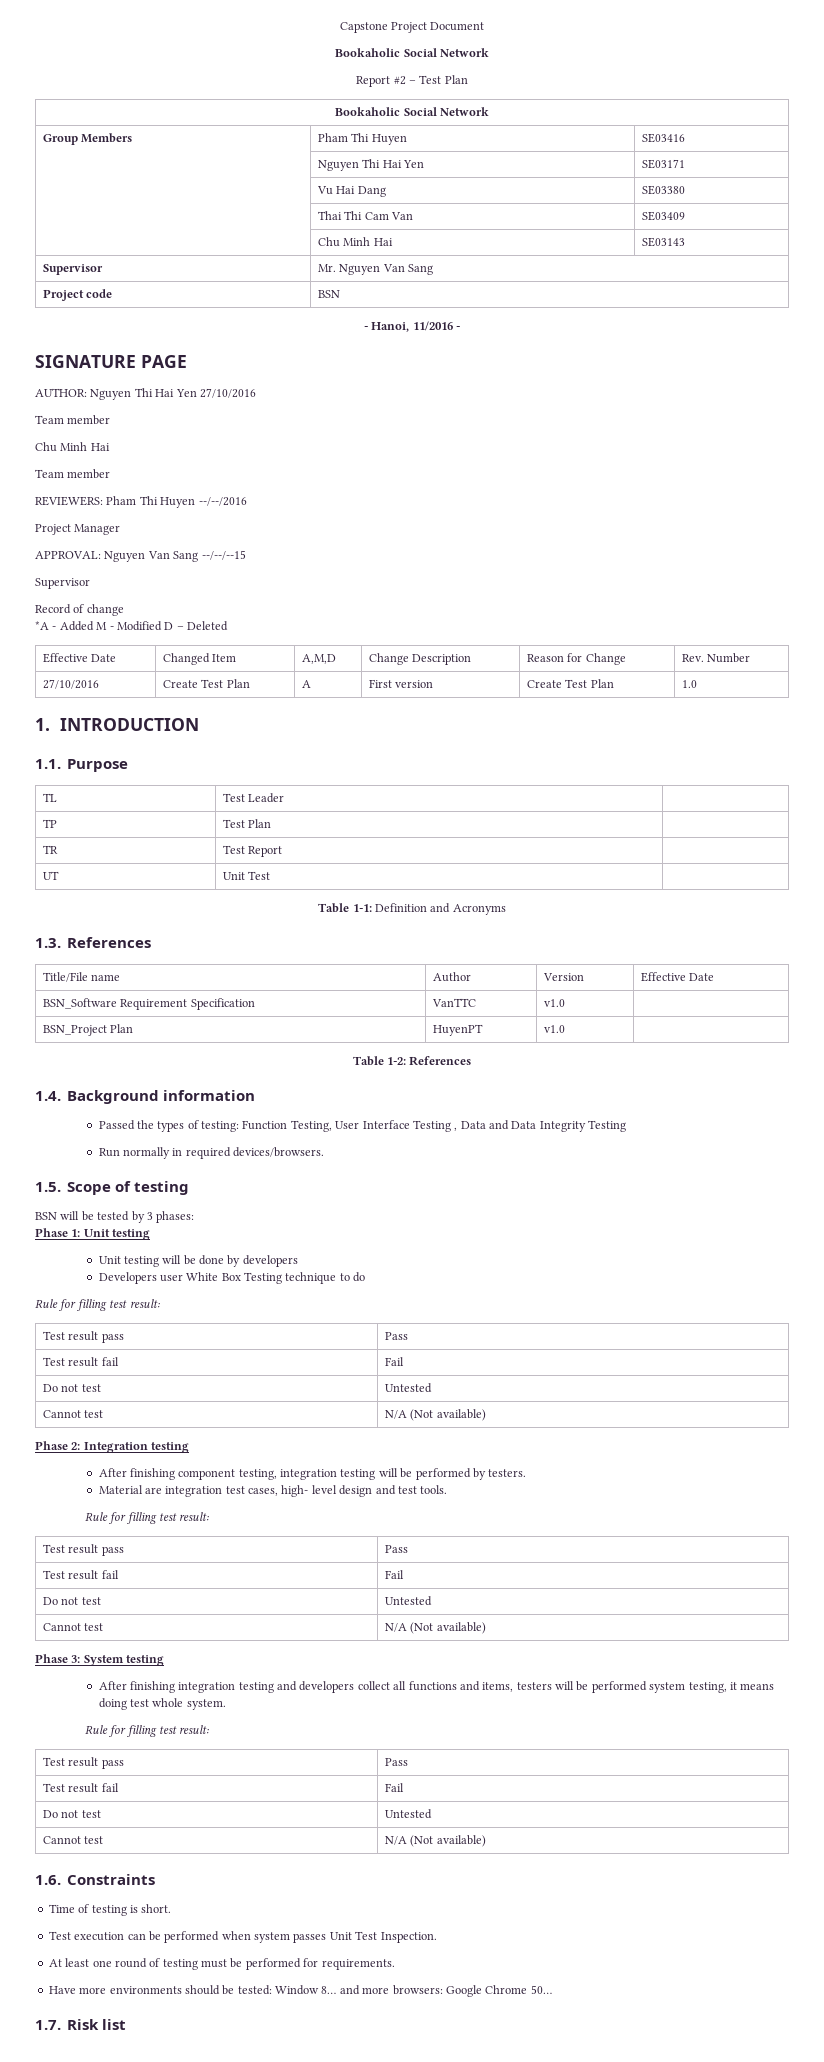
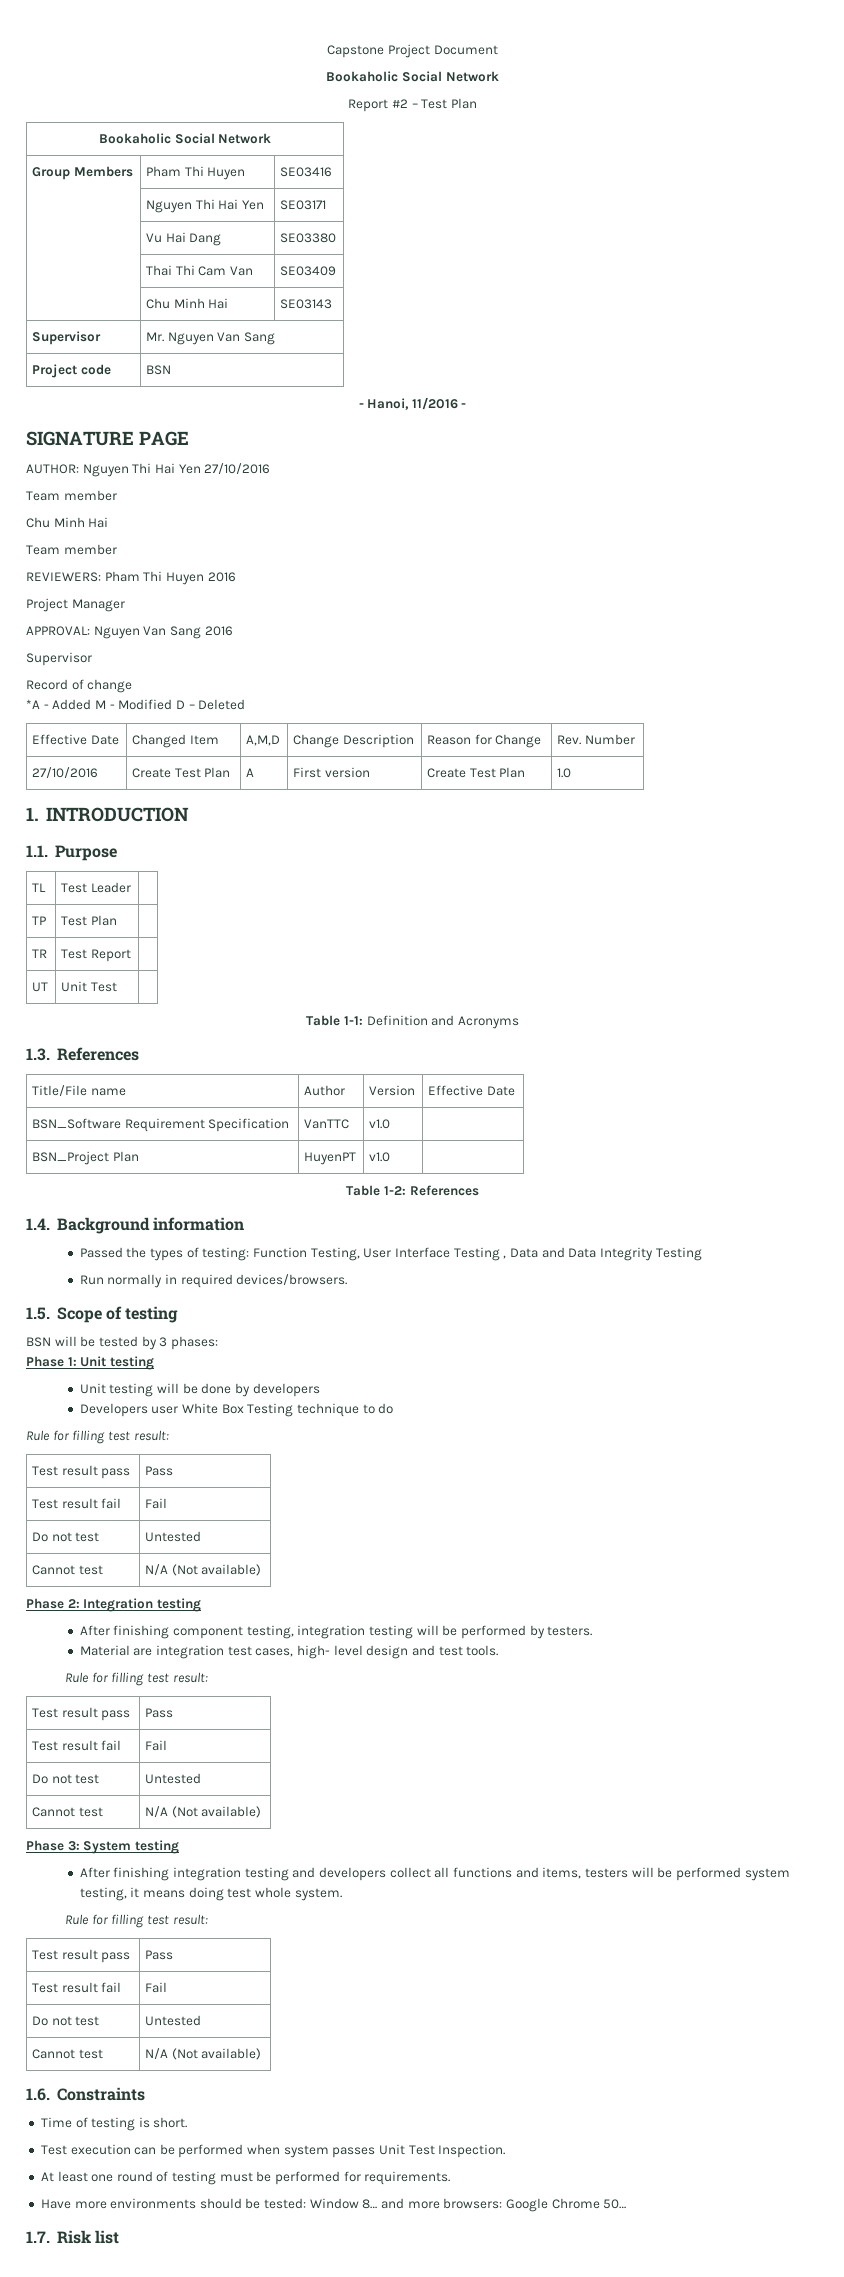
[198,497,247,506] --/--/2016 -> [207,572,236,582] 2016
[201,550,246,560] --/--/--15 -> [204,626,233,636] 2016

